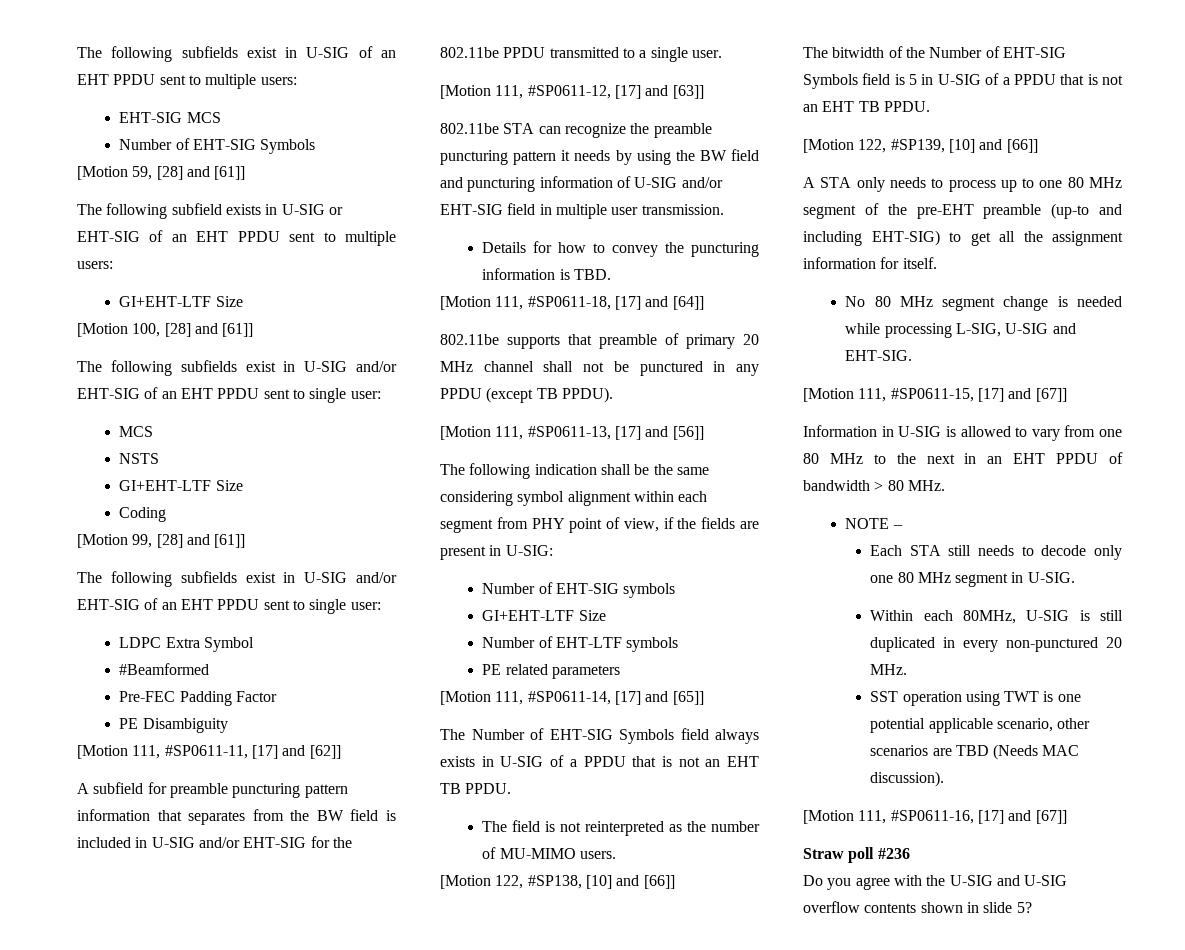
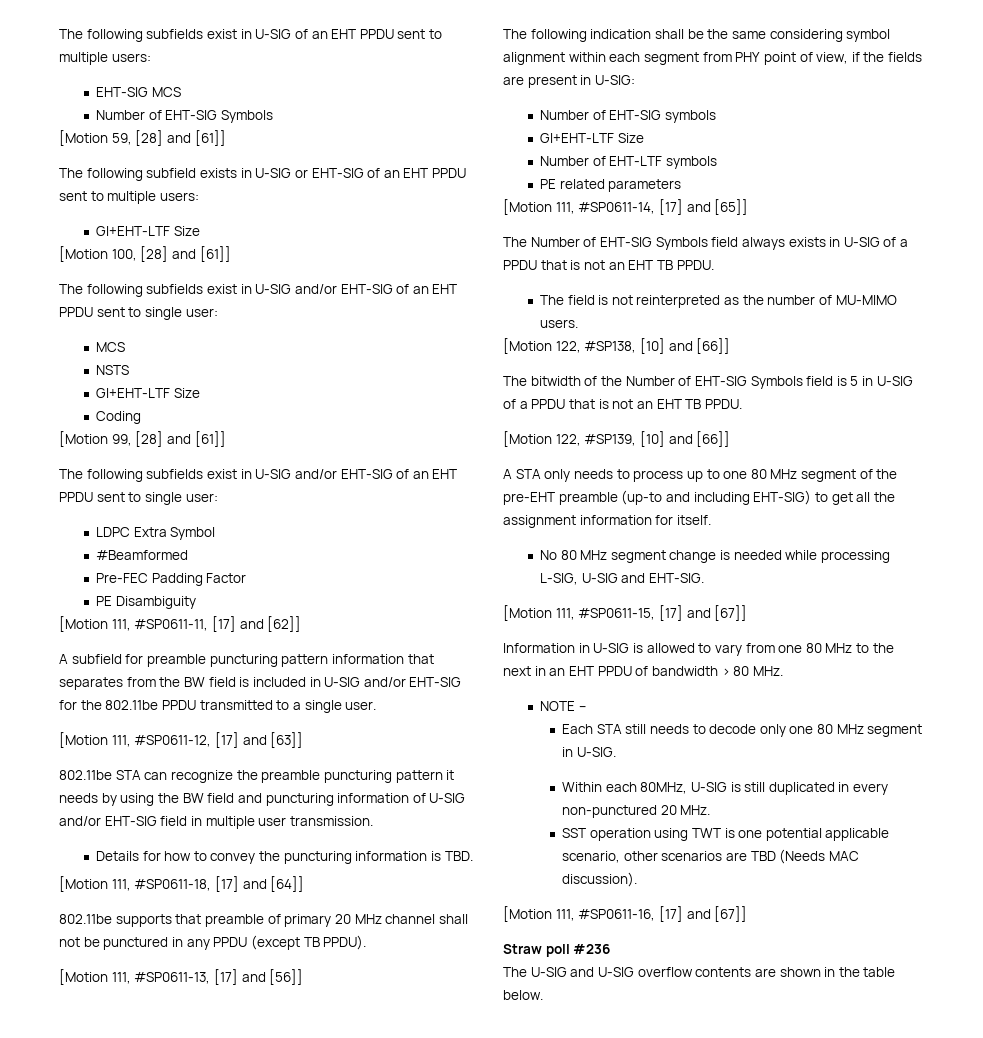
[803,875,946,890] Do you agree with the -> [503,967,527,977] The
(917, 908) none -> [754,968,776,977] are
[983,902,1032,913] slide 5? -> [838,967,896,977] [503,990,543,1000] the table below.

